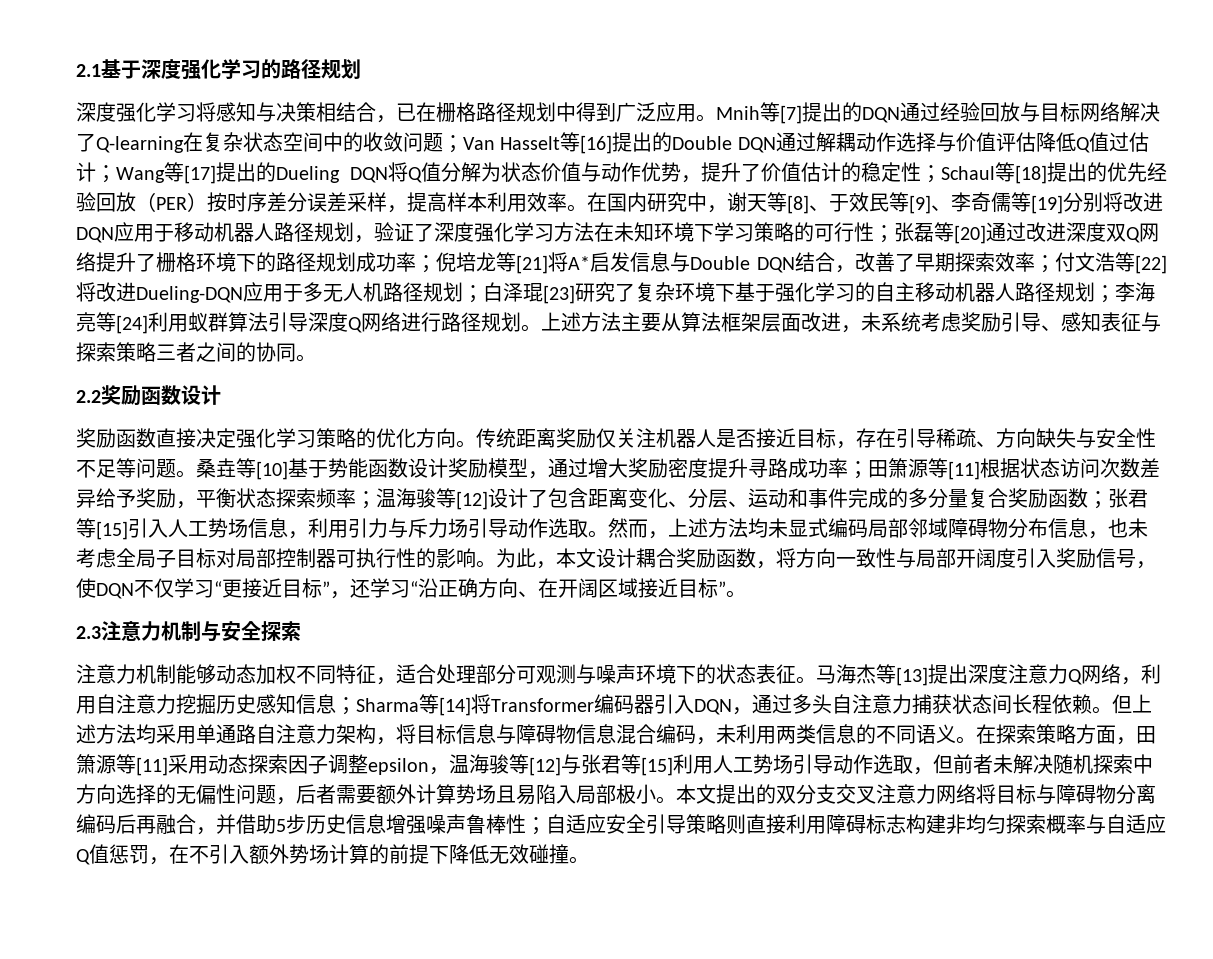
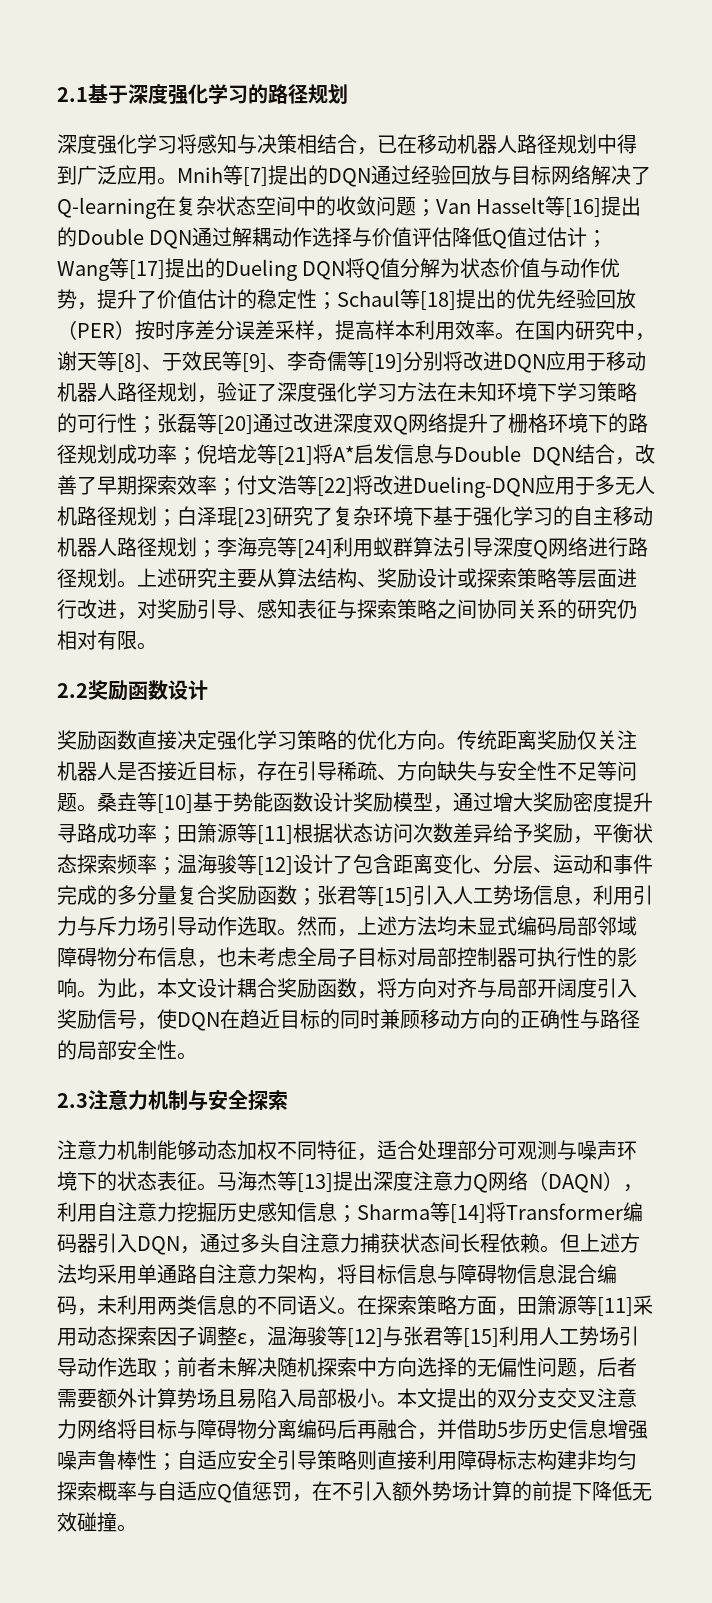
[436,102,476,122] 栅格 -> [417,134,517,154] 移动机器人
[581,312,621,332] 方法 -> [177,568,217,588] 研究
[721,312,961,333] 框架层面改进，未系统考虑 -> [317,568,637,588] [57,599,157,620] 结构、奖励设计或探索策略等层面进行改进，对
[156,342,296,362] 三者之间的协同 -> [437,599,637,619] [57,630,137,650] 之间协同关系的研究仍相对有限
[836,548,896,568] 一致性 -> [437,978,477,998] 对齐
[134,578,726,599] 不仅学习“更接近目标”，还学习“沿正确方向、在开阔区域接近目标” -> [220,1009,640,1029] [57,1040,177,1060] 在趋近目标的同时兼顾移动方向的正确性与路径的局部安全性
(1121, 674) none -> [528,1171,623,1193] （DAQN）
[368,758,429,775] epsilon -> [237,1333,247,1344] ε
[913,754,953,775] ，但 -> [157,1360,177,1378] ；

